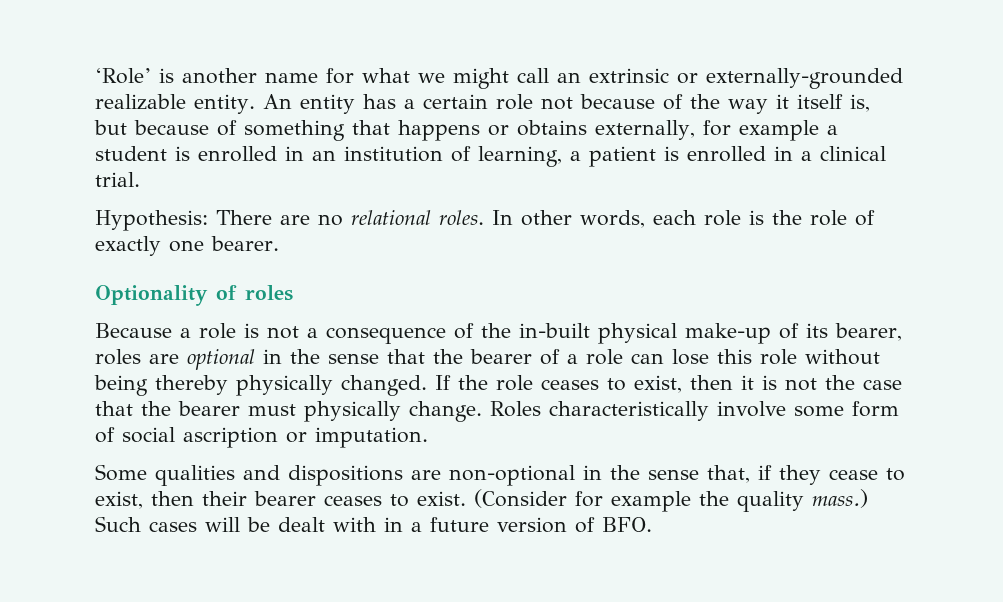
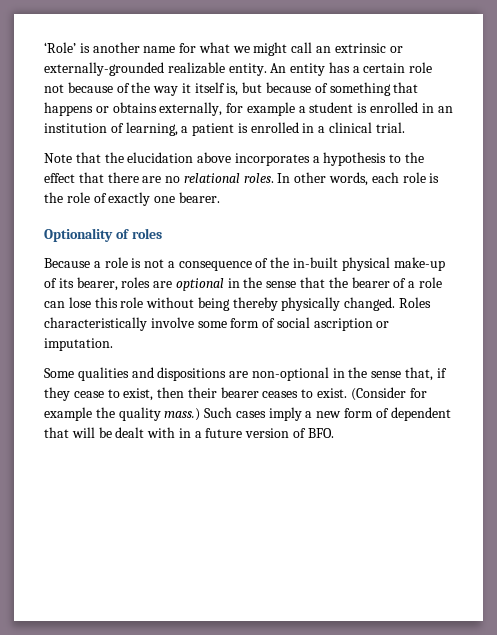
[95,210,272,231] Hypothesis: There -> [44,152,425,166] [44,172,139,183] Note that the elucidation above incorporates a hypothesis to the effect that there
[435,375,902,393] [95,401,482,422] If the role ceases to exist, then it is not the case that the bearer must physically change. -> (396, 304) none
(197, 526) none -> [268,407,451,421] [44,427,69,438] imply a new form of dependent that

